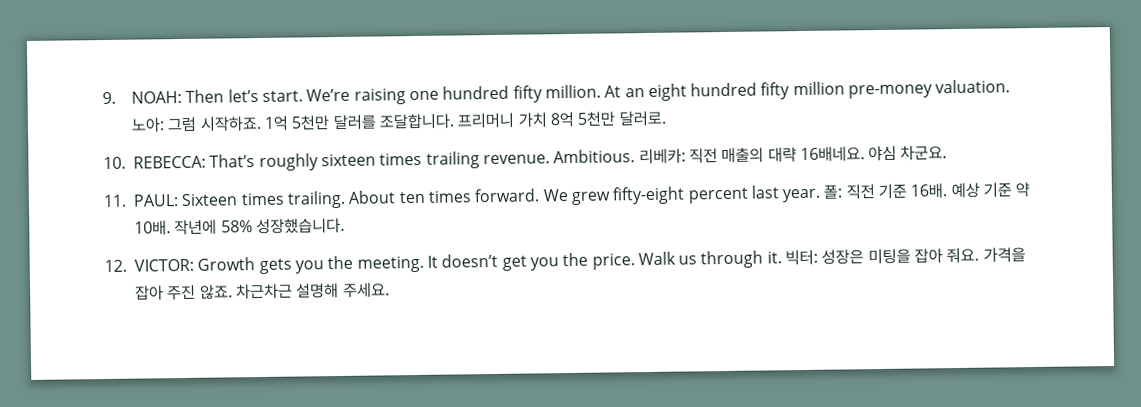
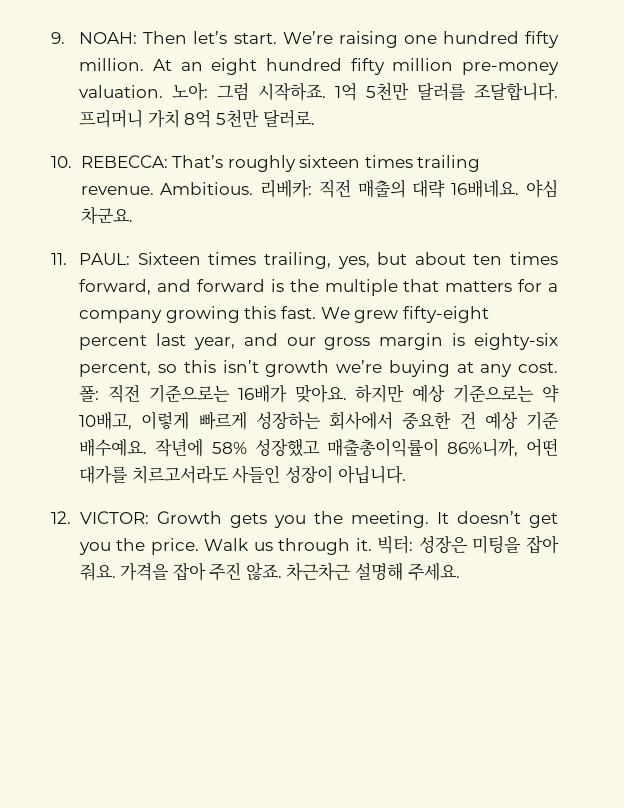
[286,188,540,209] trailing. About ten times forward. -> [264,252,558,269] [79,279,558,296] [79,306,317,323] trailing, yes, but about ten times forward, and forward is the multiple that matters for a company growing this fast.
[782,182,1031,203] [134,217,345,236] year. 폴: 직전 기준 16배. 예상 기준 약 10배. 작년에 58% 성장했습니다. -> [193,333,558,350] [79,360,558,377] [79,384,559,403] [79,411,559,430] [79,438,558,457] [79,465,406,484] year, and our gross margin is eighty-six percent, so this isn’t growth we’re buying at any cost. 폴: 직전 기준으로는 16배가 맞아요. 하지만 예상 기준으로는 약 10배고, 이렇게 빠르게 성장하는 회사에서 중요한 건 예상 기준 배수예요. 작년에 58% 성장했고 매출총이익률이 86%니까, 어떤 대가를 치르고서라도 사들인 성장이 아닙니다.

